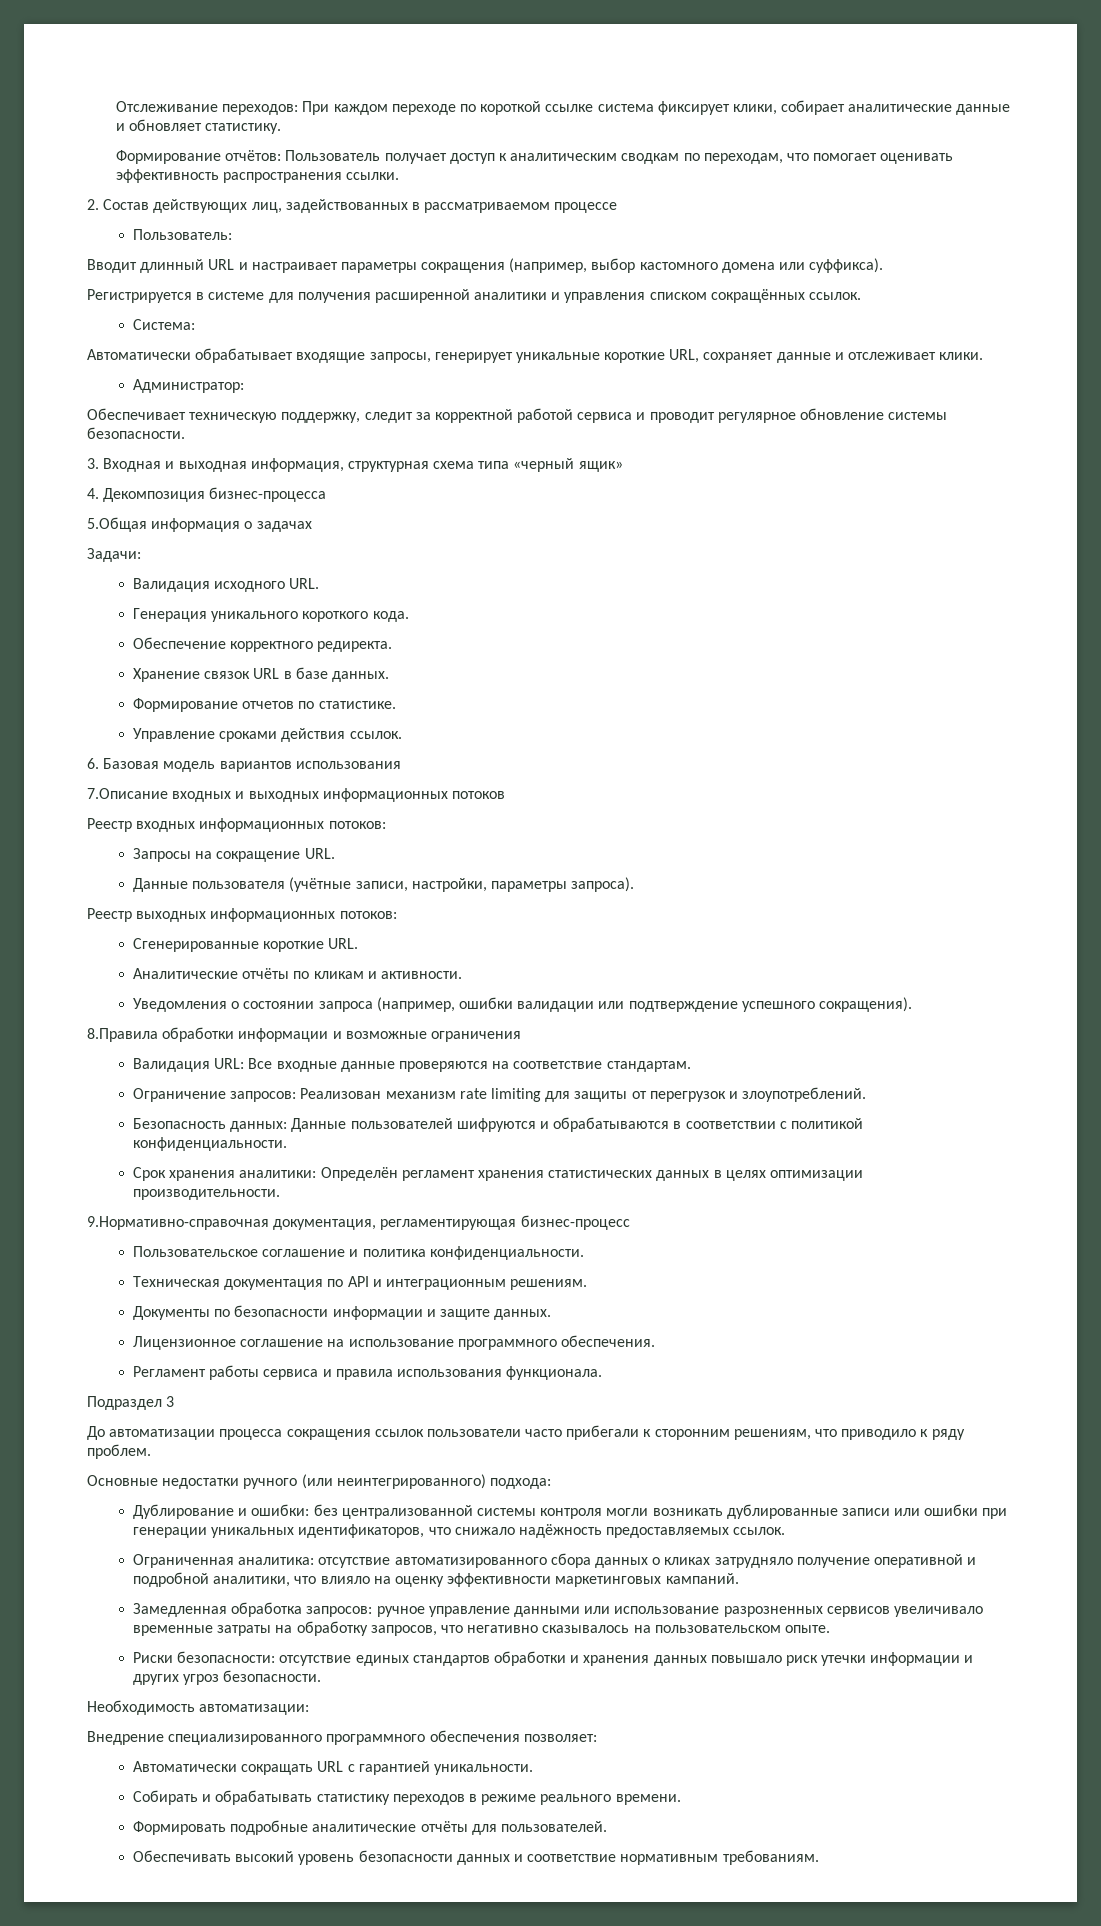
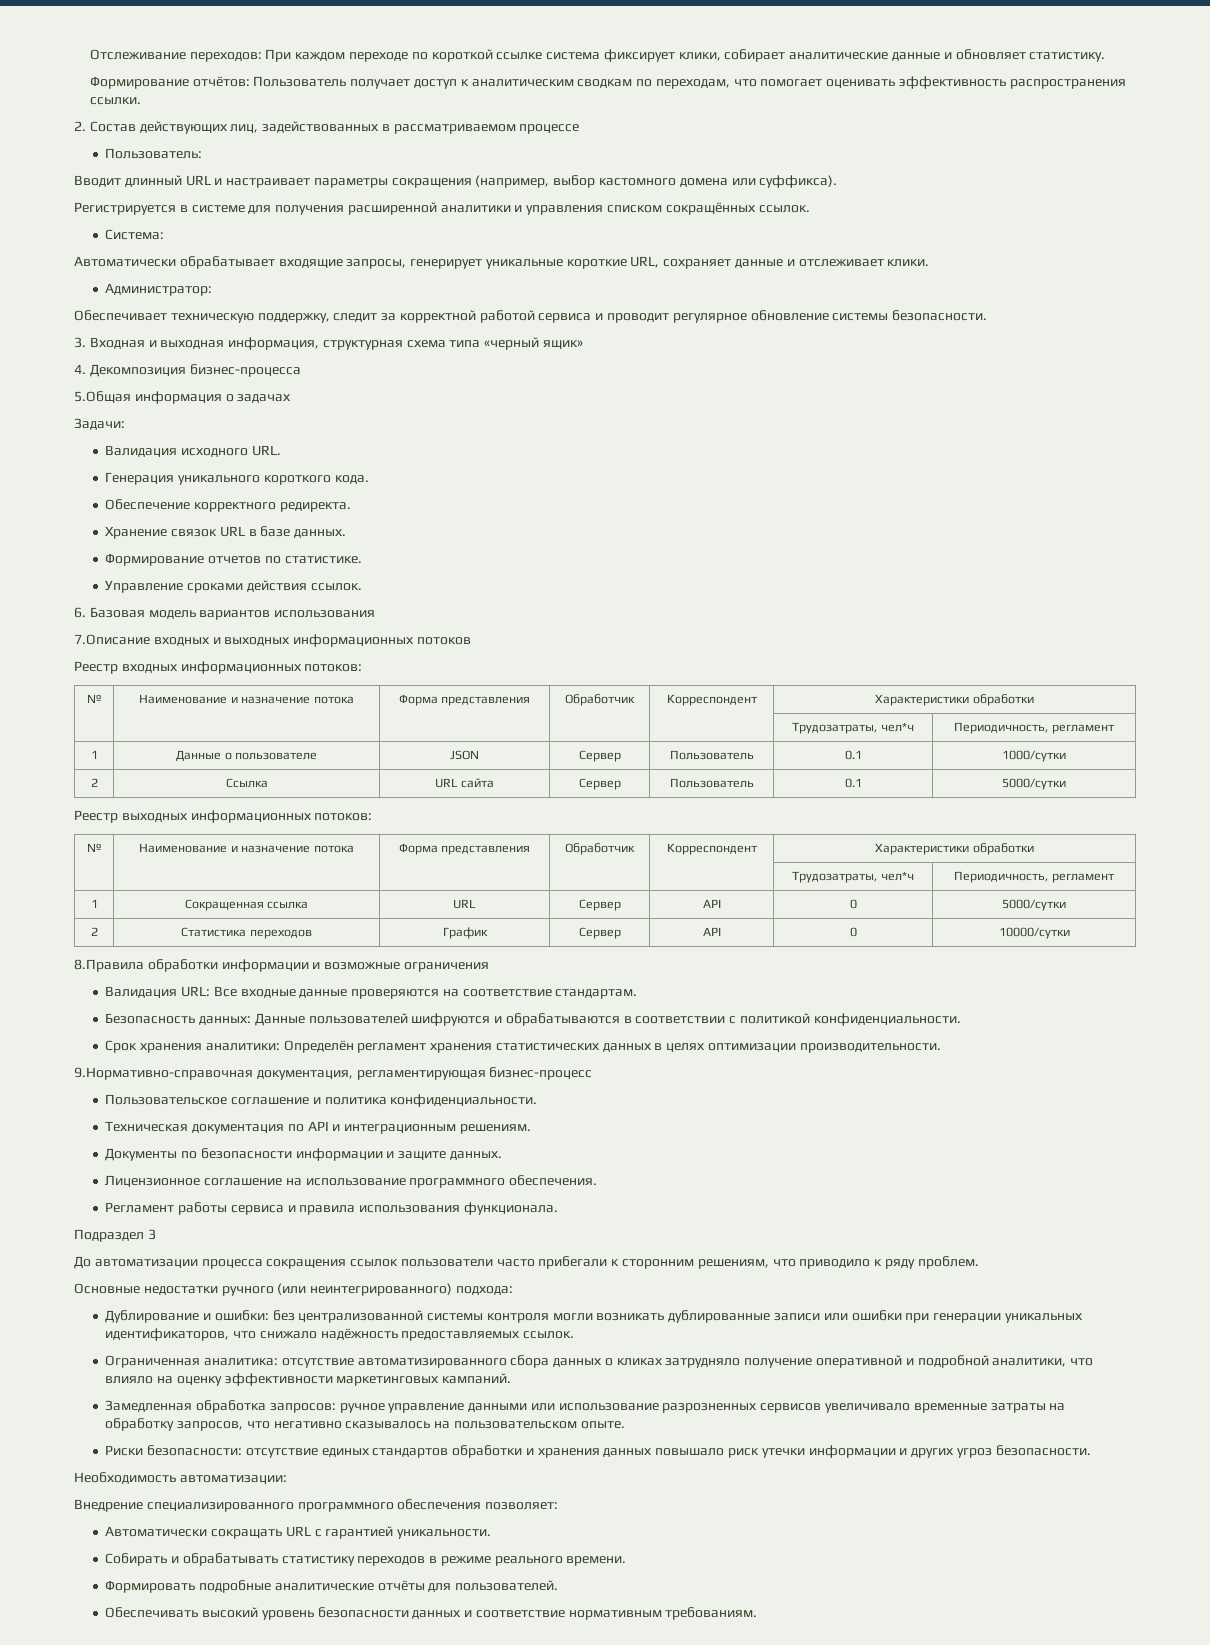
[133,848,335,862] [133,877,635,892] [87,908,397,922] [133,938,359,952] [133,968,462,979] [133,997,912,1012] // Запросы на сокращение URL. // Данные пользователя (учётные записи, настройки, параметры запроса). // Реестр выходных информационных потоков: // Сгенерированные короткие URL. // Аналитические отчёты по кликам и активности. // Уведомления о состоянии запроса (например, ошибки валидации или подтверждение успешного сокращения). -> [86,694,102,703] [139,694,354,704] [398,694,531,706] [565,694,635,706] [666,694,758,706] [875,694,1034,706] [792,722,914,734] [954,722,1115,734] [90,750,98,759] [176,750,317,762] [450,750,479,760] [578,750,621,762] [669,750,754,760] [844,750,862,760] [1002,750,1066,762] [90,778,98,787] [225,778,268,788] [434,778,495,788] [578,778,621,790] [669,778,754,788] [844,778,862,788] [1002,778,1066,790] [74,810,373,823] [86,843,102,852] [139,843,354,853] [398,843,531,855] [565,843,635,855] [666,843,758,855] [875,843,1034,855] [792,871,914,883] [954,871,1115,883] [90,899,98,908] [184,899,309,911] [453,899,476,909] [578,899,621,911] [702,899,721,908] [849,899,857,909] [1002,899,1066,911] [90,927,98,936] [181,927,312,939] [442,927,488,939] [578,927,621,939] [702,927,721,936] [849,927,857,937] [998,927,1070,939] // № | Наименование и назначение потока | Форма представления | Обработчик | Корреспондент | Характеристики обработки // | | | | | Трудозатраты, чел*ч | Периодичность, регламент // 1 | Данные о пользователе | JSON | Сервер | Пользователь | 0.1 | 1000/сутки // 2 | Ссылка | URL сайта | Сервер | Пользователь | 0.1 | 5000/сутки // Реестр выходных информационных потоков: // № | Наименование и назначение потока | Форма представления | Обработчик | Корреспондент | Характеристики обработки // | | | | | Трудозатраты, чел*ч | Периодичность, регламент // 1 | Сокращенная ссылка | URL | Сервер | API | 0 | 5000/сутки // 2 | Статистика переходов | График | Сервер | API | 0 | 10000/сутки
[133,1087,867,1102] // Ограничение запросов: Реализован механизм rate limiting для защиты от перегрузок и злоупотреблений. -> (638, 994) none

